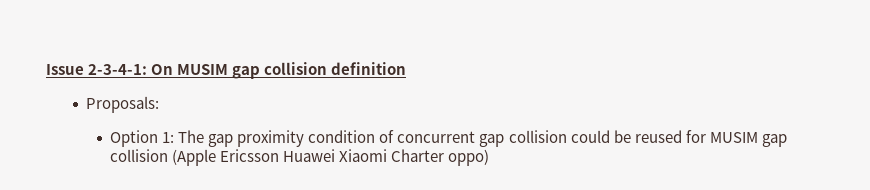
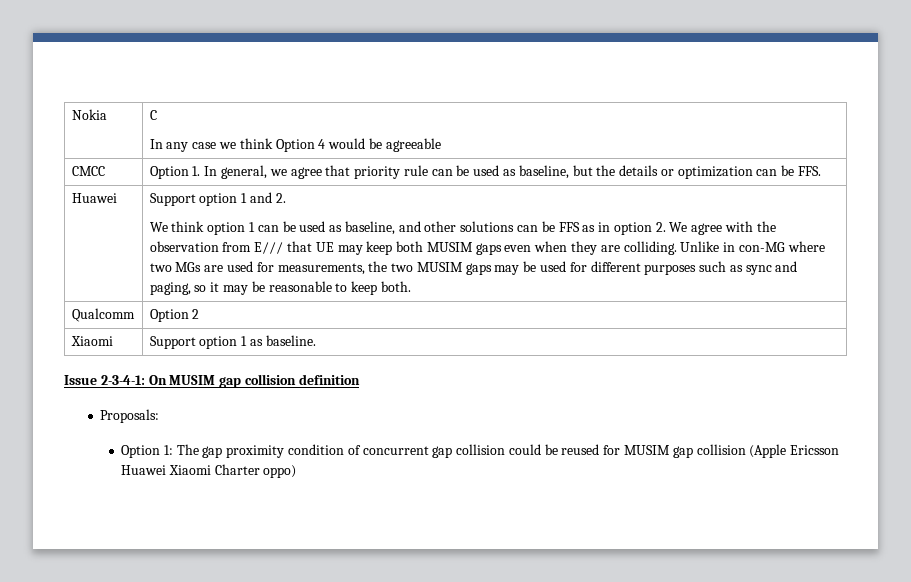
(46, 69) none -> [71,109,107,120] [149,110,157,120] [149,138,441,152] [71,166,105,176] [149,165,821,179] [71,193,117,203] [149,192,286,206] [149,221,776,235] [149,241,825,255] [149,261,798,275] [149,281,411,295] [71,308,135,322] [149,309,200,322] [70,336,113,346] [149,335,316,349] Nokia | C // In any case we think Option 4 would be agreeable // CMCC | Option 1. In general, we agree that priority rule can be used as baseline, but the details or optimization can be FFS. // Huawei | Support option 1 and 2. // We think option 1 can be used as baseline, and other solutions can be FFS as in option 2. We agree with the observation from E/// that UE may keep both MUSIM gaps even when they are colliding. Unlike in con-MG where two MGs are used for measurements, the two MUSIM gaps may be used for different purposes such as sync and paging, so it may be reasonable to keep both. // Qualcomm | Option 2 // Xiaomi | Support option 1 as baseline. //

